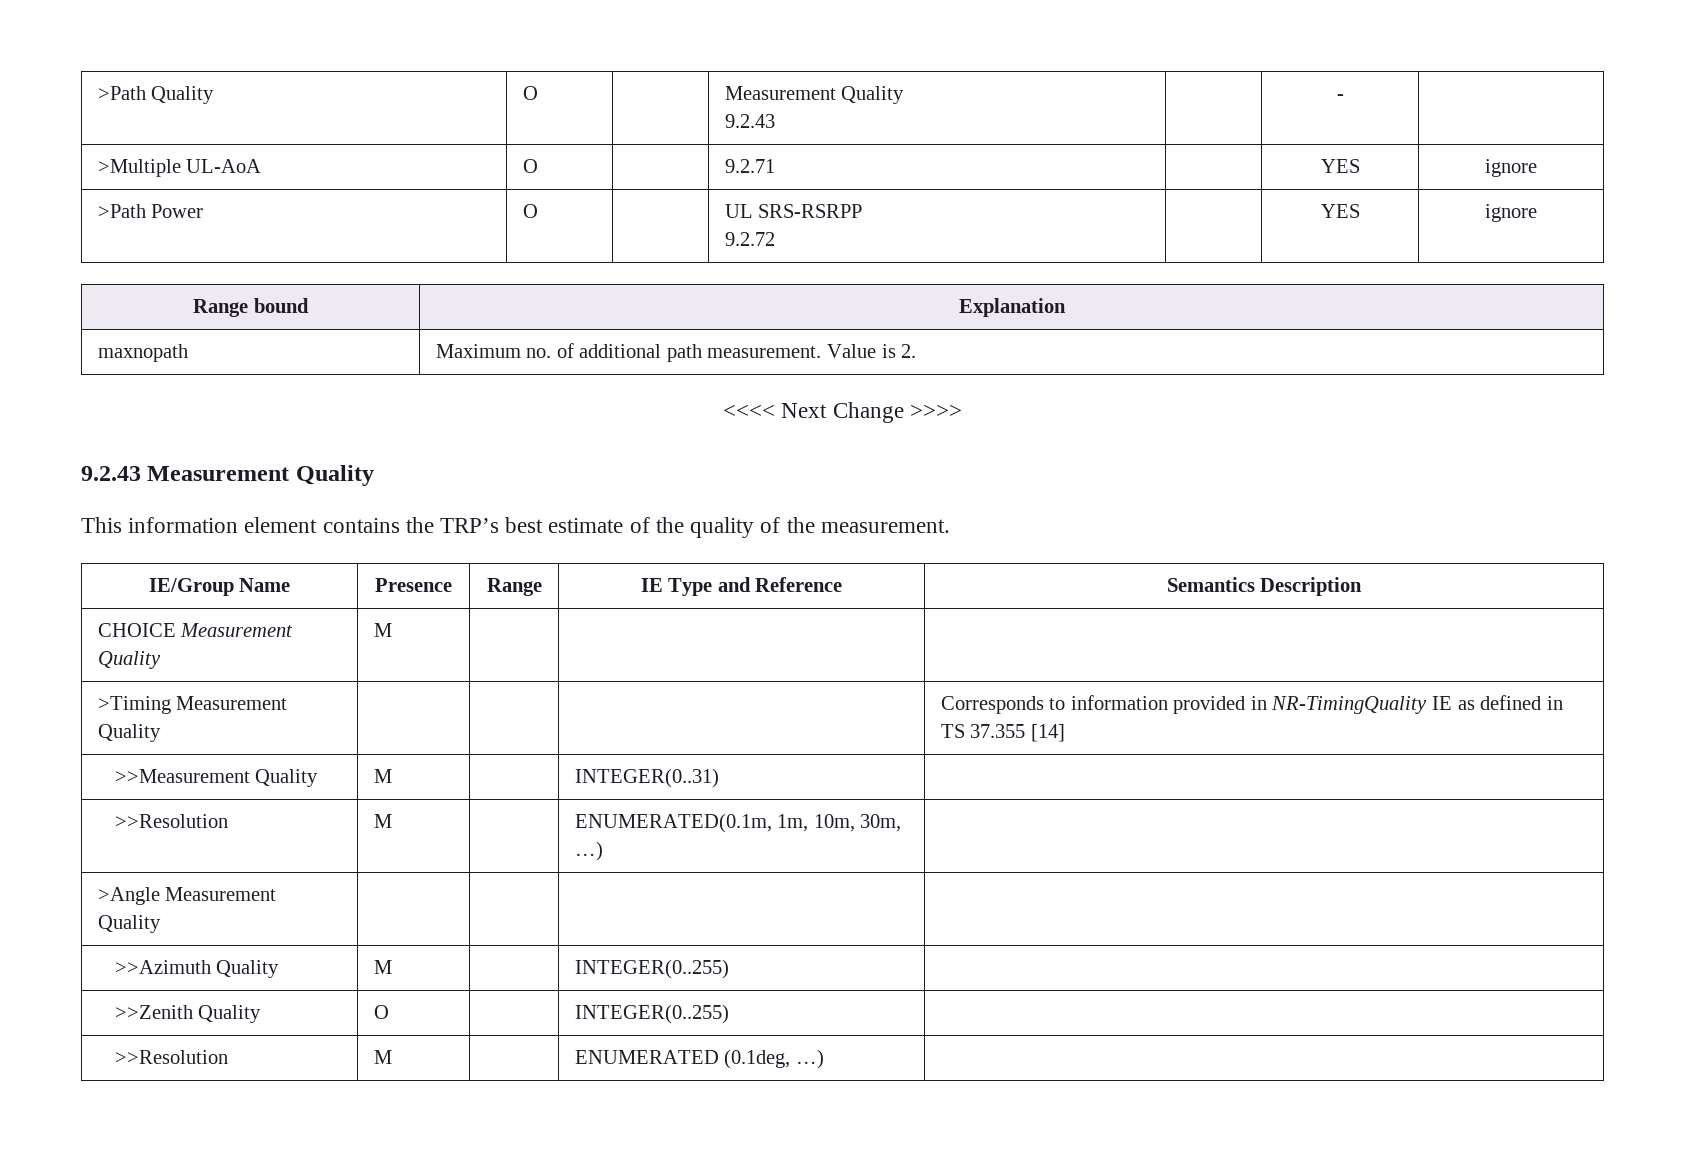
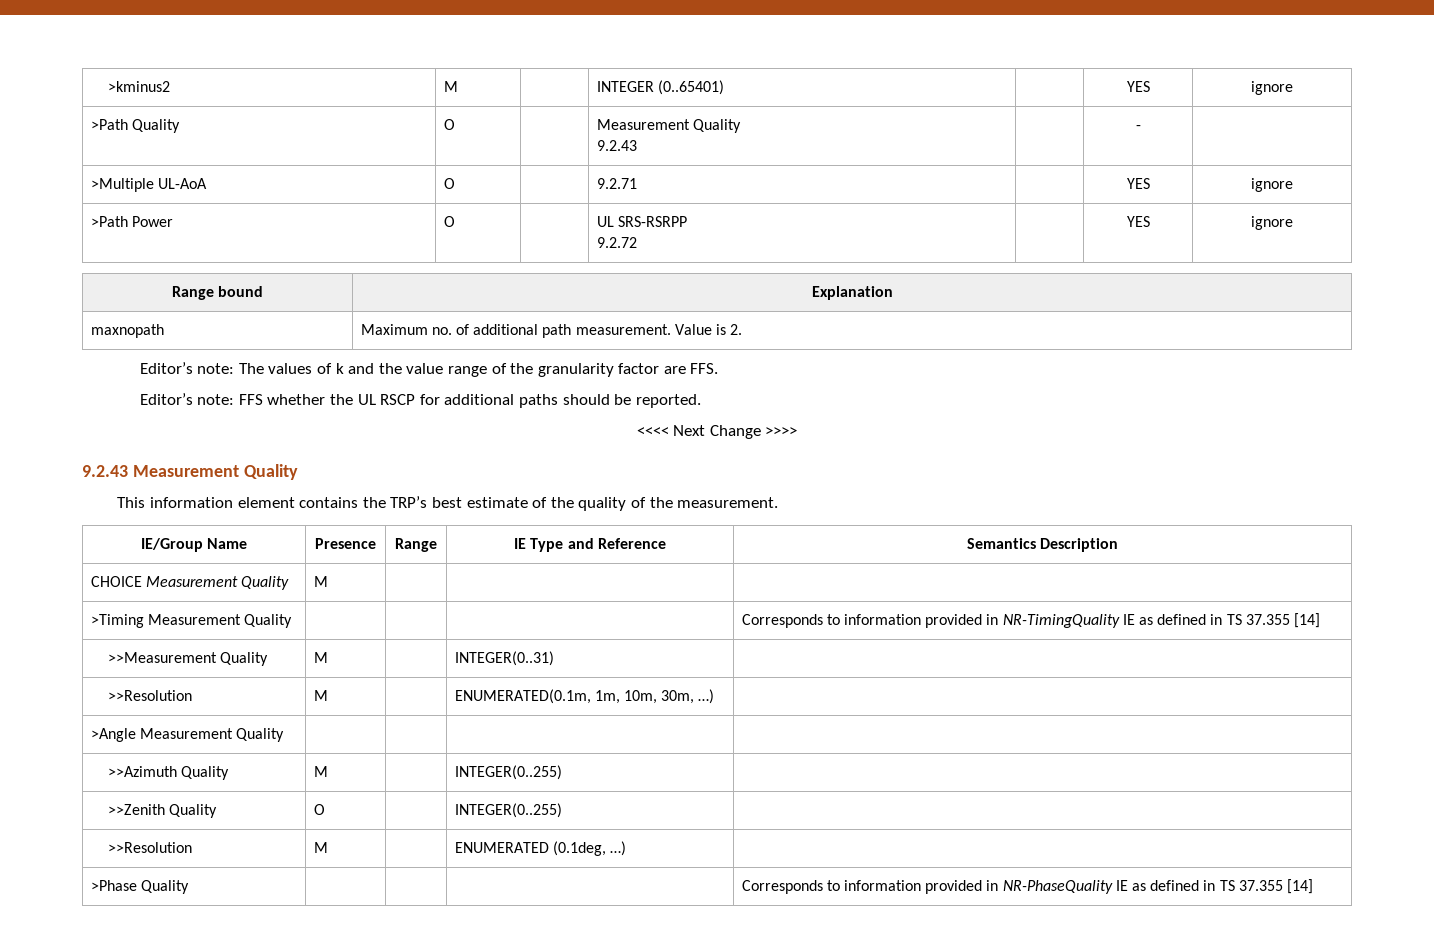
(97, 93) none -> [108,81,171,92] [443,81,458,92] [596,80,724,95] [1126,81,1150,92] [1251,81,1293,95] >kminus2 | M | | INTEGER (0..65401) | | YES | ignore //
(917, 351) none -> [139,362,719,377] [139,393,701,408] // Editor’s note: The values of k and the value range of the granularity factor are FFS. // Editor’s note: FFS whether the UL RSCP for additional paths should be reported.
(824, 1059) none -> [90,880,189,894] [741,879,1313,894] // >Phase Quality | | | | Corresponds to information provided in NR-PhaseQuality IE as defined in TS 37.355 [14]

